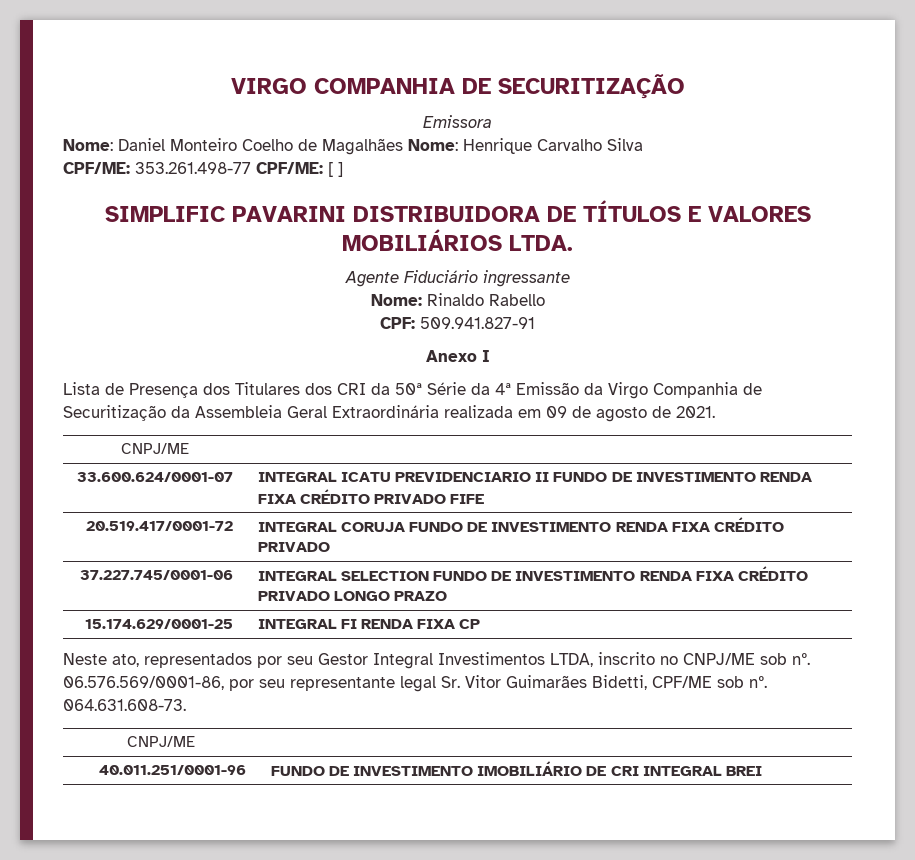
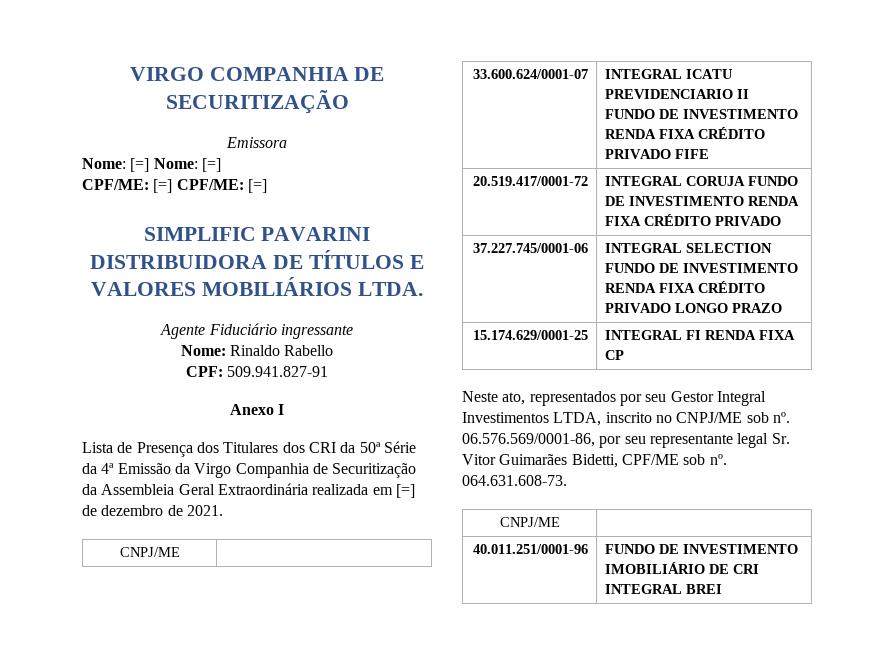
[118,138,643,155] [63,162,343,177] Daniel Monteiro Coelho de Magalhães Nome: Henrique Carvalho Silva // CPF/ME: 353.261.498-77 CPF/ME: [ ] -> [130,158,221,172] [82,179,267,193] [=] Nome: [=] // CPF/ME: [=] CPF/ME: [=]
[546,406,647,422] 09 de agosto -> [395,484,415,498] [82,505,164,516] [=] de dezembro

